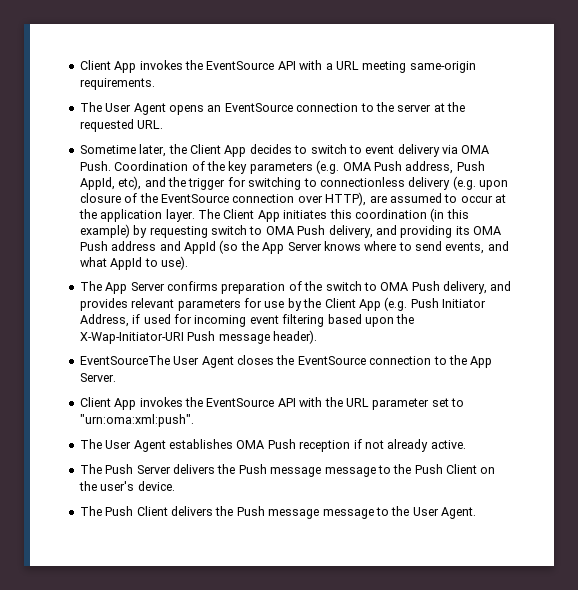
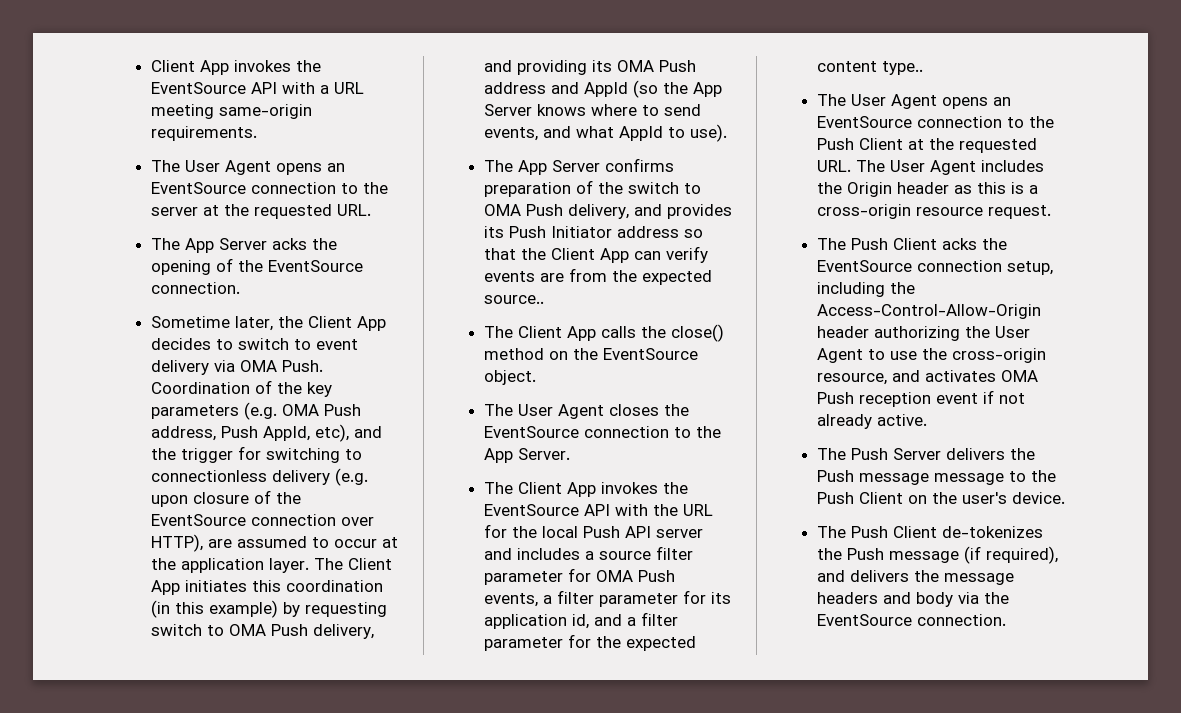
(164, 124) none -> [151,238,338,253] [151,258,364,275] [151,282,241,294] // The App Server acks the opening of the EventSource connection.
[131,297,487,311] [79,314,415,327] [79,330,318,344] [79,355,170,365] relevant parameters for use by the Client App (e.g. Push Initiator Address, if used for incoming event filtering based upon the X-Wap-Initiator-URI Push message header). // EventSourceThe -> [484,226,704,238] [484,246,709,263] [484,268,713,285] [484,295,545,304] [484,324,725,342] [484,348,699,360] [484,370,537,385] [484,404,514,416] its Push Initiator address so that the Client App can verify events are from the expected source.. // The Client App calls the close() method on the EventSource object. // The
(116, 377) none -> [484,482,514,494] The
[372,398,465,410] [79,414,194,427] [79,439,234,452] parameter set to "urn:oma:xml:push". // The User Agent establishes -> [484,524,704,538] [484,546,694,560] [484,568,676,585] [484,590,732,607] [484,612,679,629] [484,634,697,651] [817,61,924,75] [817,94,1012,109] [817,116,1055,128] [817,138,1038,153] [817,160,1045,175] [817,182,1039,197] [817,204,1052,219] [817,238,1008,250] [817,260,1054,275] [817,282,916,297] [817,304,1042,319] [817,326,1031,341] [817,348,1047,363] [817,370,997,385] for the local Push API server and includes a source filter parameter for OMA Push events, a filter parameter for its application id, and a filter parameter for the expected content type.. // The User Agent opens an EventSource connection to the Push Client at the requested URL. The User Agent includes the Origin header as this is a cross-origin resource request. // The Push Client acks the EventSource connection setup, including the Access-Control-Allow-Origin header authorizing the User Agent to use the cross-origin resource, and activates
(351, 446) none -> [936,393,979,404] event
[171,506,477,519] delivers the Push message message to the User Agent. -> [942,526,1044,538] [817,546,1059,564] [817,570,1015,585] [817,592,1010,607] [817,614,1007,626] de-tokenizes the Push message (if required), and delivers the message headers and body via the EventSource connection.

